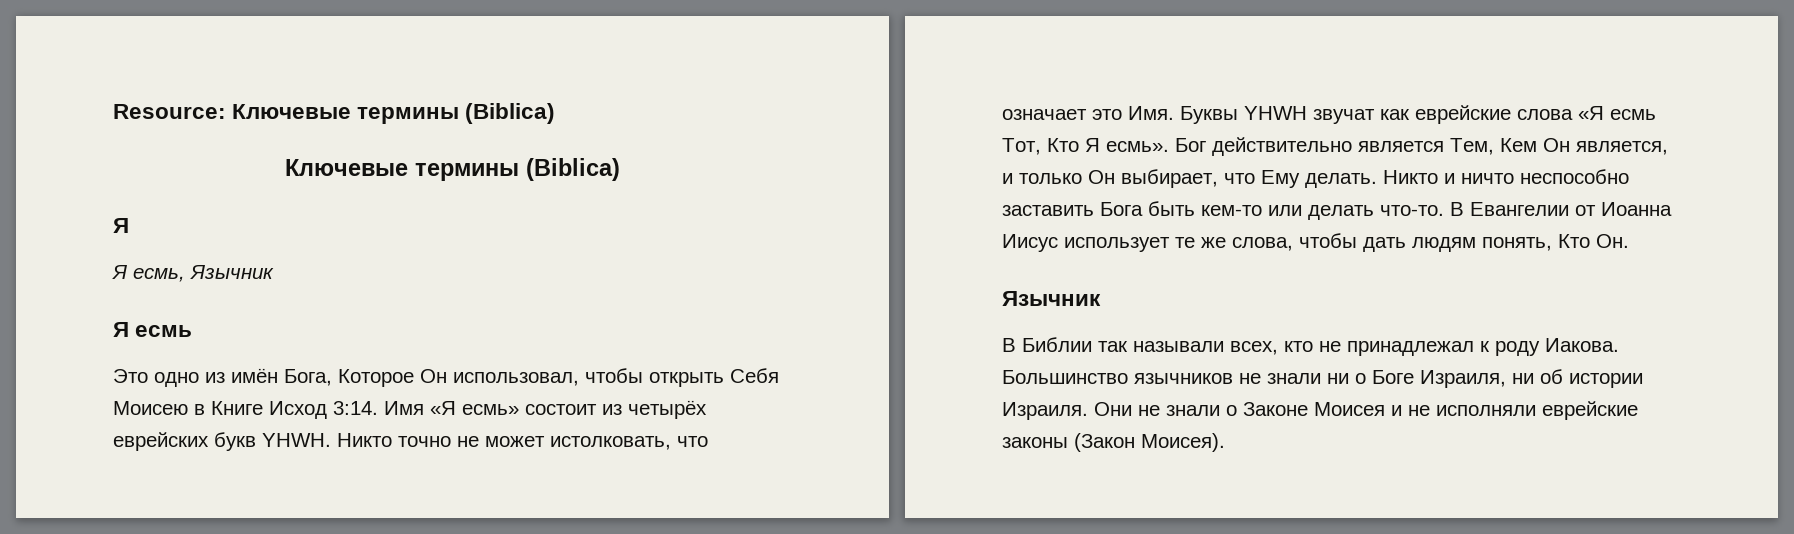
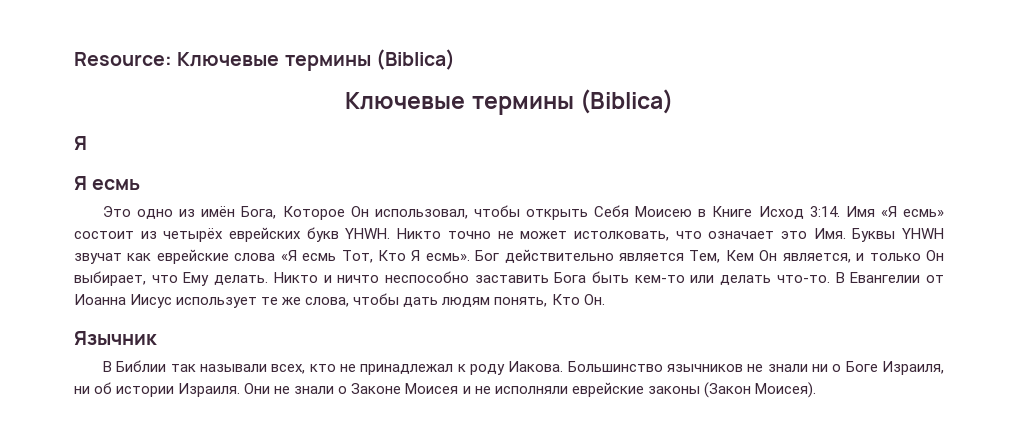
[112,265,274,282] // Я есмь, Язычник -> (87, 143) none

